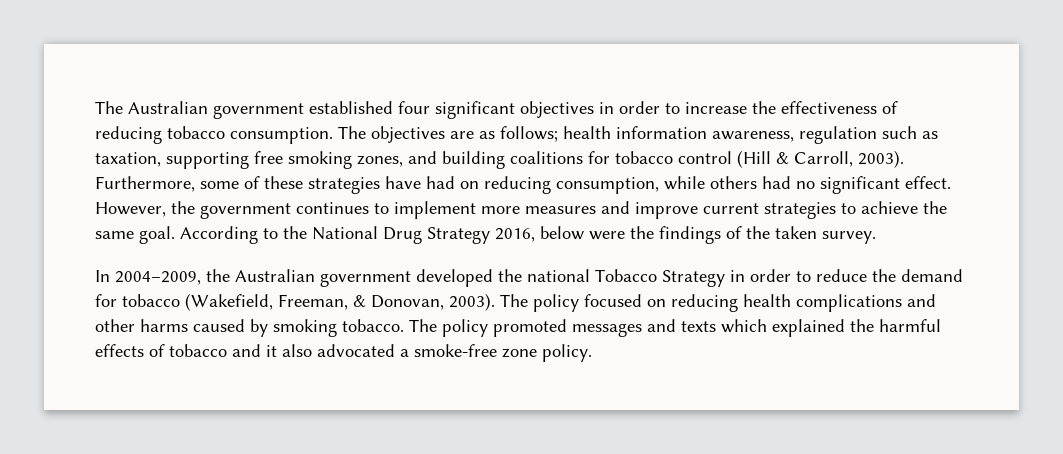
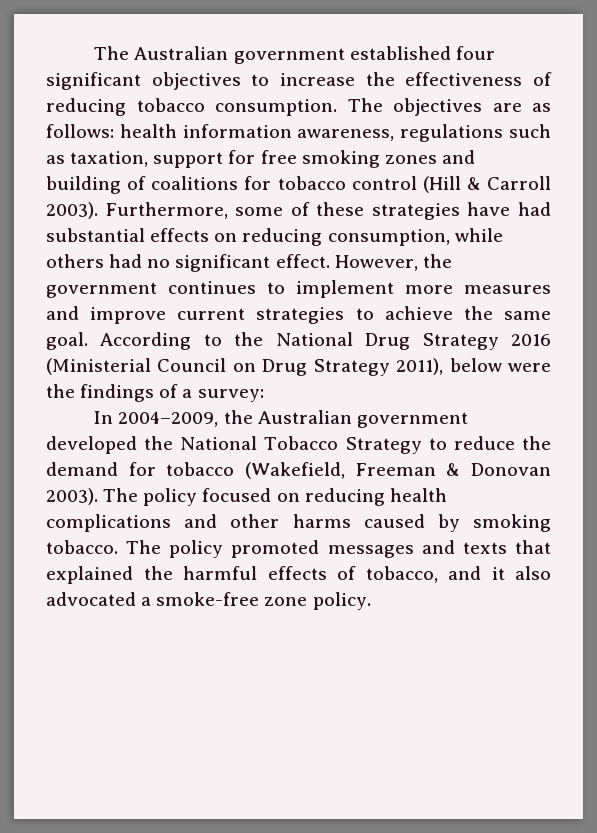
[599,101,660,114] in order -> (241, 81) none
[500,126,558,142] follows; -> [46,124,114,138] follows:
[799,126,877,144] regulation -> [400,124,504,142] regulations
[166,152,249,169] supporting -> [153,150,256,168] support for
[357,155,403,167] zones, -> [384,155,437,164] zones
(505, 160) none -> [127,176,147,190] of
[794,151,853,167] Carroll, -> [487,176,551,190] Carroll
(455, 182) none -> [46,228,210,242] substantial effects
[495,228,535,242] 2016, -> [511,334,552,346] [46,358,444,376] 2016 (Ministerial Council on Drug Strategy 2011),
[746,226,876,244] the taken survey. -> [182,389,264,402] a survey:
[527,269,590,282] national -> [180,436,258,450] National
[730,269,791,282] in order -> (422, 445) none
[278,294,444,310] Freeman, & Donovan, -> [355,463,551,476] Freeman & Donovan
[721,319,767,333] which -> [515,540,552,554] that
[169,344,227,357] tobacco -> [365,566,438,583] tobacco,

